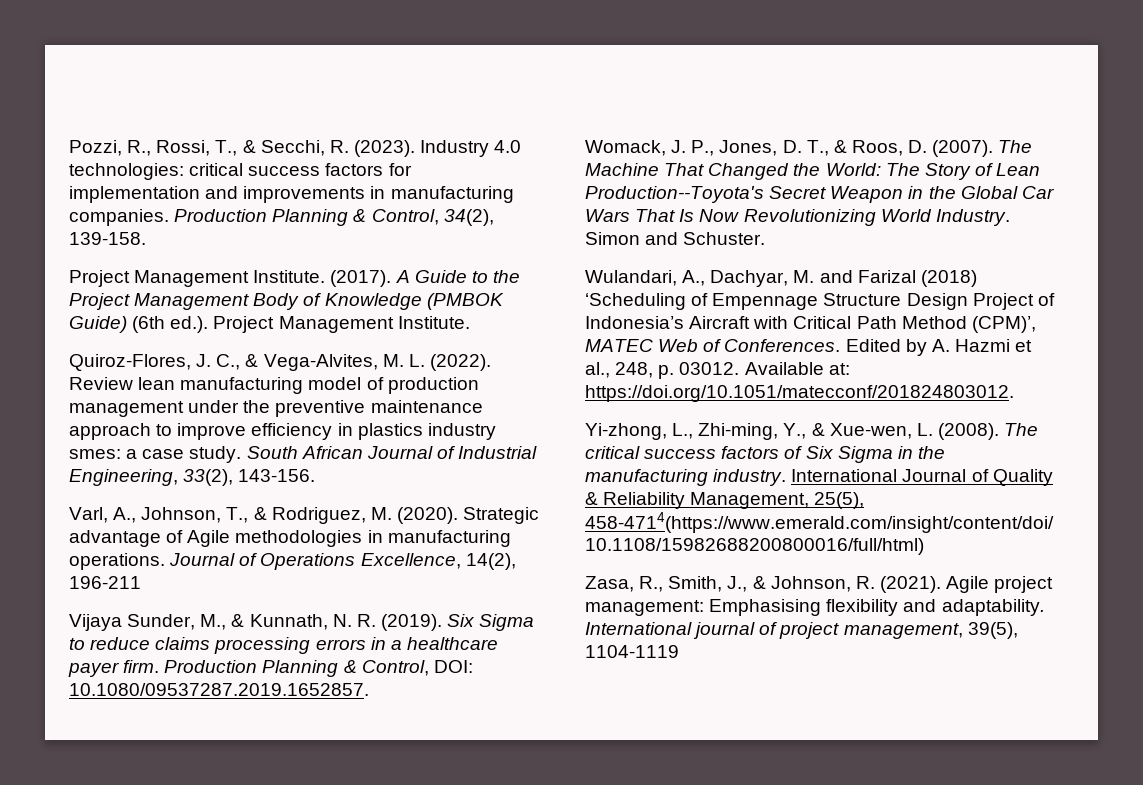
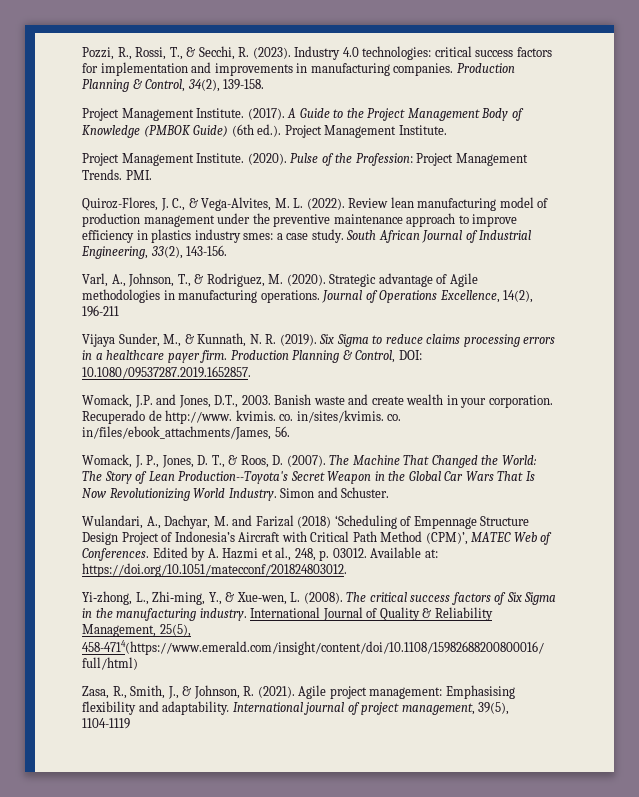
(470, 322) none -> [82,153,528,166] [82,169,152,180] // Project Management Institute. (2020). Pulse of the Profession: Project Management Trends. PMI.
(369, 689) none -> [82,394,553,408] [82,410,402,424] [82,426,290,440] // Womack, J.P. and Jones, D.T., 2003. Banish waste and create wealth in your corporation. Recuperado de http://www. kvimis. co. in/sites/kvimis. co. in/files/ebook_attachments/James, 56.

